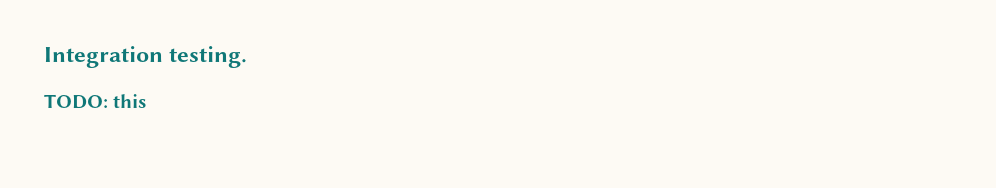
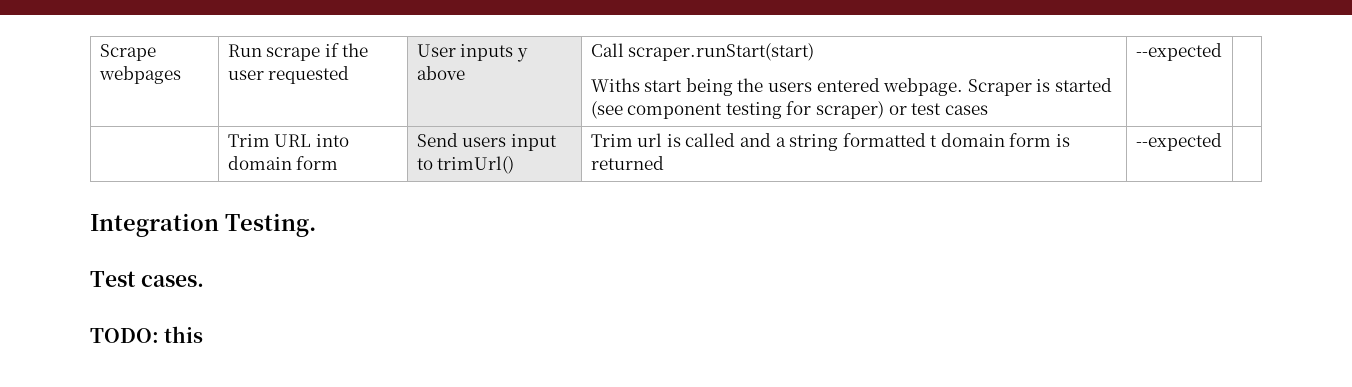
[44,46,248,68] Integration testing. -> [99,44,156,61] [98,66,181,84] [227,43,369,61] [227,66,350,84] [416,44,528,62] [416,66,465,80] [590,43,815,61] [590,78,1112,96] [590,101,988,119] [1135,43,1222,61] [227,134,349,147] [227,156,339,170] [416,133,557,151] [416,156,515,174] [590,133,1071,151] [590,156,664,170] [1135,133,1222,151] [90,213,316,237] [90,271,204,287] Scrape webpages | Run scrape if the user requested | User inputs y above | Call scraper.runStart(start) // Withs start being the users entered webpage. Scraper is started (see component testing for scraper) or test cases | --expected | // | Trim URL into domain form | Send users input to trimUrl() | Trim url is called and a string formatted t domain form is returned | --expected | // Integration Testing. // Test cases.

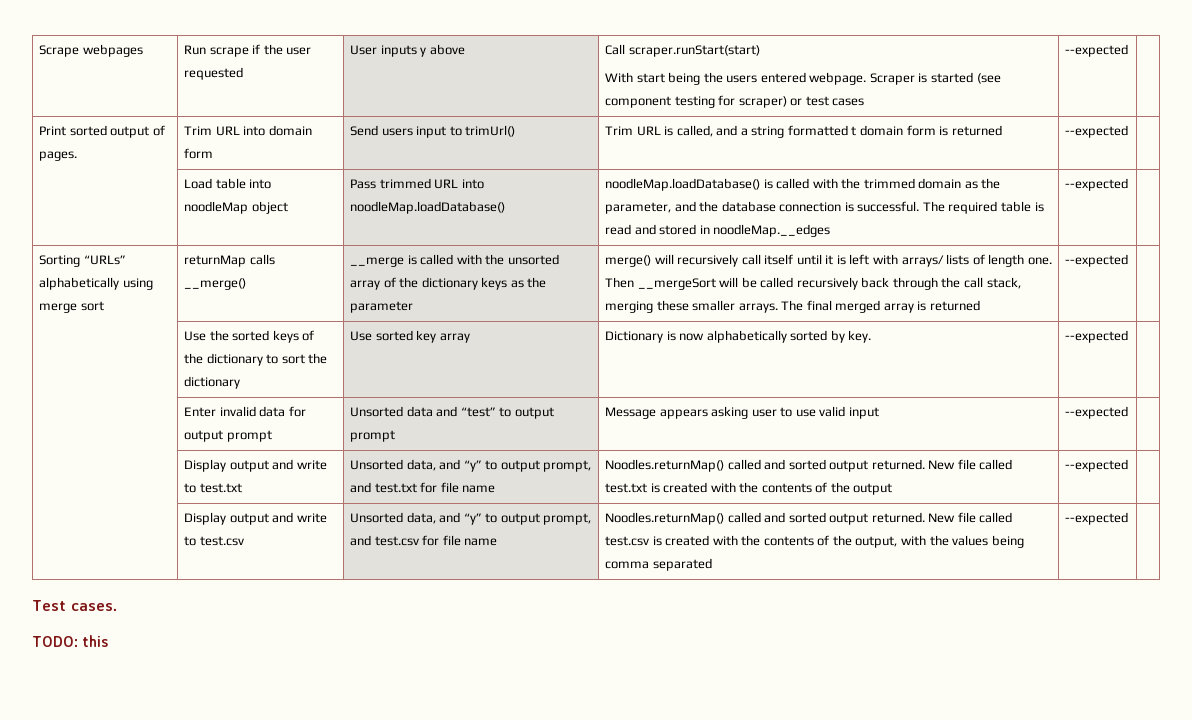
[590,78,640,92] Withs -> [605,72,634,83] With
(1222, 52) none -> [39,125,165,138] [39,151,78,161] Print sorted output of pages.
[637,133,736,147] url is called -> [636,125,713,137] URL is called,
[90,213,316,237] // Integration Testing. -> [184,178,272,189] [184,201,288,214] [350,178,484,189] [350,201,506,214] [605,178,1001,191] [605,201,1044,214] [605,224,831,237] [1065,178,1129,191] [39,255,126,267] [39,277,153,290] [39,301,104,313] [184,254,275,267] [184,278,247,290] [350,254,559,267] [350,277,547,290] [350,301,414,313] [605,254,1052,267] [605,277,1021,290] [605,300,980,313] [1065,254,1129,267] [184,330,315,343] [184,353,328,366] [184,376,241,389] [350,330,470,343] [605,330,872,343] [1065,330,1129,343] [184,406,306,417] [184,430,272,442] [350,406,554,419] [350,430,396,442] [605,406,879,419] [1065,406,1129,419] [184,459,327,472] [184,483,242,493] [350,459,592,472] [350,482,496,493] [605,459,1013,472] [605,482,893,495] [1065,459,1129,472] [184,512,327,525] [184,536,244,546] [350,512,592,525] [350,535,498,546] [605,512,1013,525] [605,535,1024,548] [605,558,712,571] [1065,512,1129,525] // | Load table into noodleMap object | Pass trimmed URL into noodleMap.loadDatabase() | noodleMap.loadDatabase() is called with the trimmed domain as the parameter, and the database connection is successful. The required table is read and stored in noodleMap.__edges | --expected | // Sorting “URLs” alphabetically using merge sort | returnMap calls __merge() | __merge is called with the unsorted array of the dictionary keys as the parameter | merge() will recursively call itself until it is left with arrays/ lists of length one. Then __mergeSort will be called recursively back through the call stack, merging these smaller arrays. The final merged array is returned | --expected | // | Use the sorted keys of the dictionary to sort the dictionary | Use sorted key array | Dictionary is now alphabetically sorted by key. | --expected | // | Enter invalid data for output prompt | Unsorted data and “test” to output prompt | Message appears asking user to use valid input | --expected | // | Display output and write to test.txt | Unsorted data, and “y” to output prompt, and test.txt for file name | Noodles.returnMap() called and sorted output returned. New file called test.txt is created with the contents of the output | --expected | // | Display output and write to test.csv | Unsorted data, and “y” to output prompt, and test.csv for file name | Noodles.returnMap() called and sorted output returned. New file called test.csv is created with the contents of the output, with the values being comma separated | --expected |

